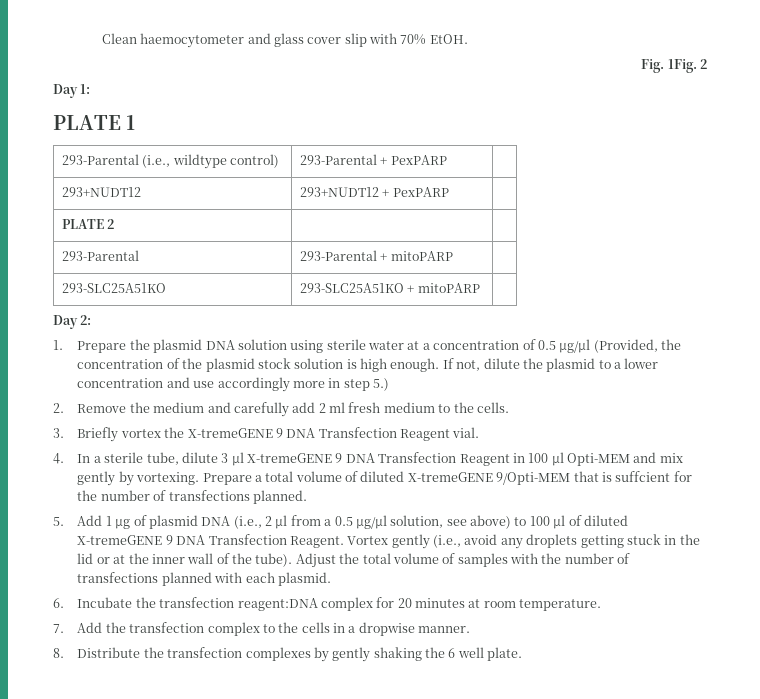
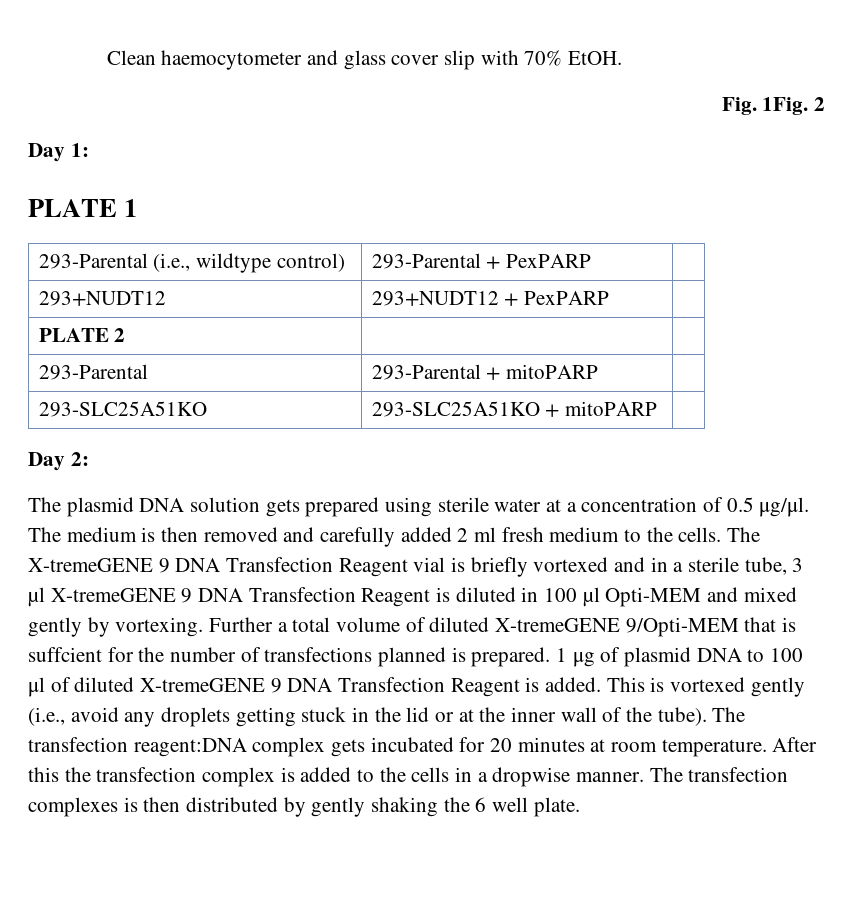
[53,339,150,353] 1. Prepare the -> [28,497,61,512] The
(287, 344) none -> [265,497,380,517] gets prepared
[559,339,682,353] [77,358,659,372] [77,377,390,392] [53,402,205,413] μg/μl (Provided, the concentration of the plasmid stock solution is high enough. If not, dilute the plasmid to a lower concentration and use accordingly more in step 5.) // 2. Remove the medium -> [759,497,810,517] [28,527,278,542] μg/μl. The medium is then removed
[292,402,316,413] add -> [400,527,452,542] added
[53,427,480,442] [53,453,91,464] // 3. Briefly vortex the X-tremeGENE 9 DNA Transfection Reagent vial. // 4. In -> [727,527,761,542] [28,557,668,577] The X-tremeGENE 9 DNA Transfection Reagent vial is briefly vortexed and in
[181,452,218,463] dilute -> (787, 566) none
(510, 460) none -> [436,587,516,602] is diluted
[659,453,683,463] mix -> [743,587,797,602] mixed
[202,473,252,485] Prepare -> [209,617,274,632] Further
[252,490,307,504] [53,515,103,526] planned. // 5. Add -> [378,647,551,667] planned is prepared.
[233,515,512,529] (i.e., 2 µl from a 0.5 µg/µl solution, see above) -> (742, 655) none
[289,536,389,548] Reagent. Vortex -> [450,677,746,697] Reagent is added. This is vortexed
[295,553,631,568] [77,572,331,586] [53,597,156,608] Adjust the total volume of samples with the number of transfections planned with each plasmid. // 6. Incubate the -> [712,707,746,722] The
(373, 604) none -> [331,737,454,757] gets incubated
[53,622,103,633] // 7. Add -> [772,737,818,752] [28,767,59,782] After this
(260, 629) none -> [280,767,352,782] is added
[53,647,311,661] // 8. Distribute the transfection complexes -> [649,767,789,782] [28,797,279,817] The transfection complexes is then distributed

